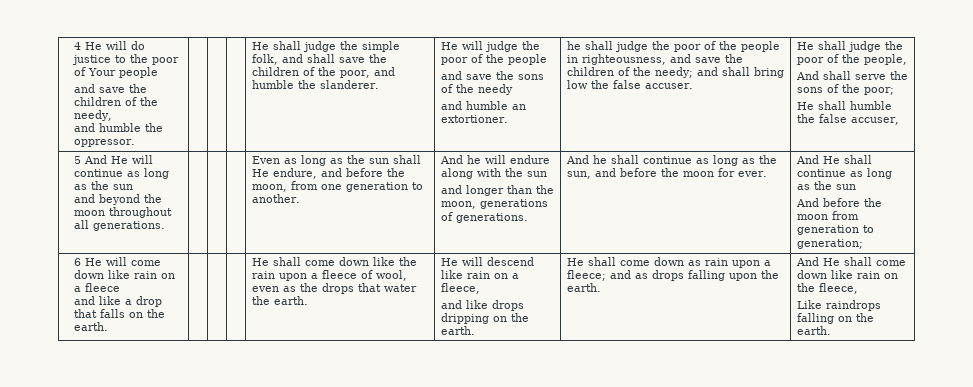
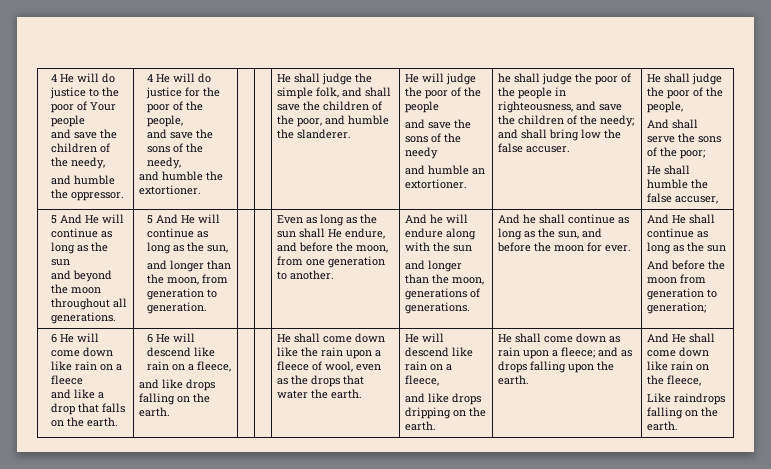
(135, 143) none -> [146,73,211,83] [145,87,220,99] [146,101,203,113] [146,115,183,127] [146,129,213,139] [146,143,203,153] [146,157,181,169] [138,171,223,181] [138,185,201,195] 4 He will do justice for the poor of the people, // and save the sons of the needy, // and humble the extortioner.
(165, 226) none -> [146,214,220,224] [146,228,208,238] [146,242,228,254] [146,260,231,272] [146,274,228,285] [146,288,217,300] [146,302,207,314] 5 And He will continue as long as the sun, // and longer than the moon, from generation to generation.
(108, 326) none -> [146,333,195,343] [146,347,215,357] [146,361,231,372] [138,379,215,391] [138,393,210,405] [138,407,170,417] 6 He will descend like rain on a fleece, // and like drops falling on the earth.

